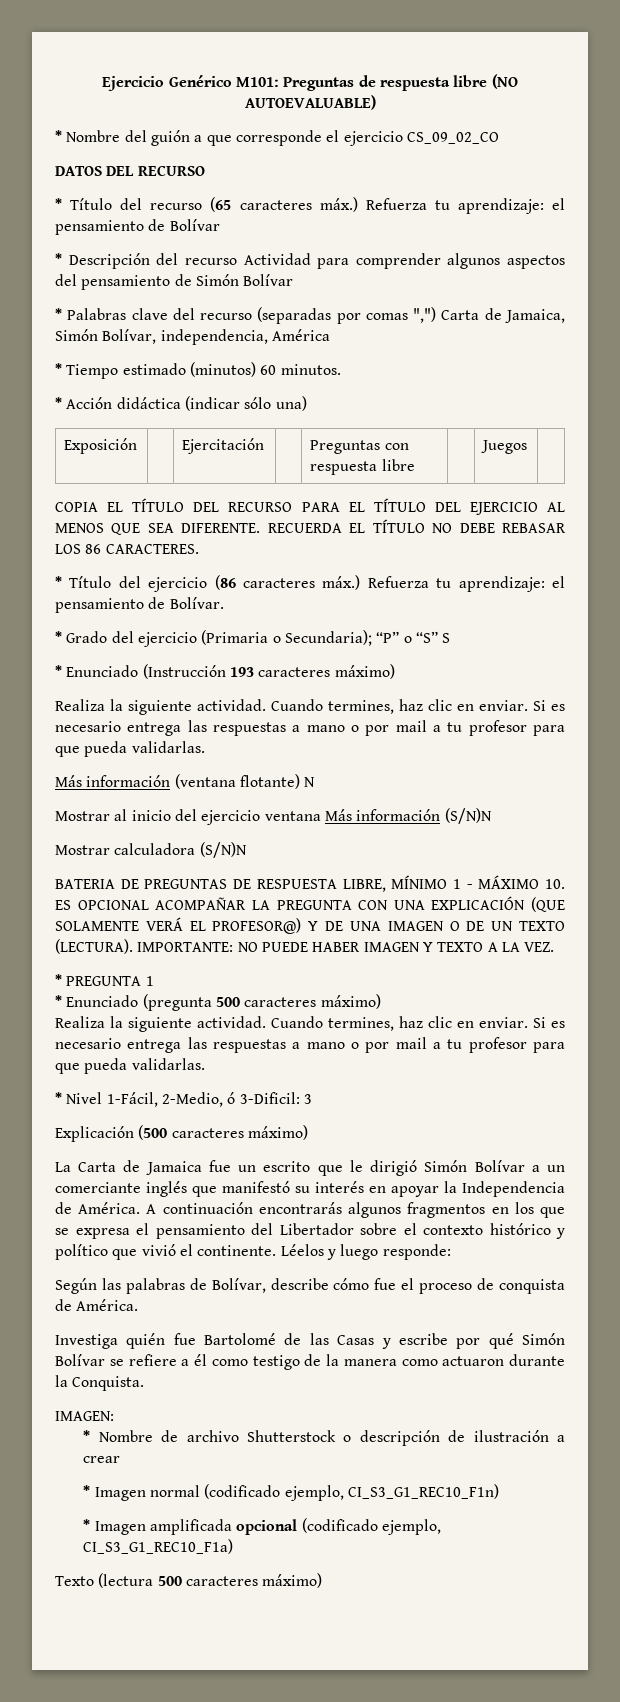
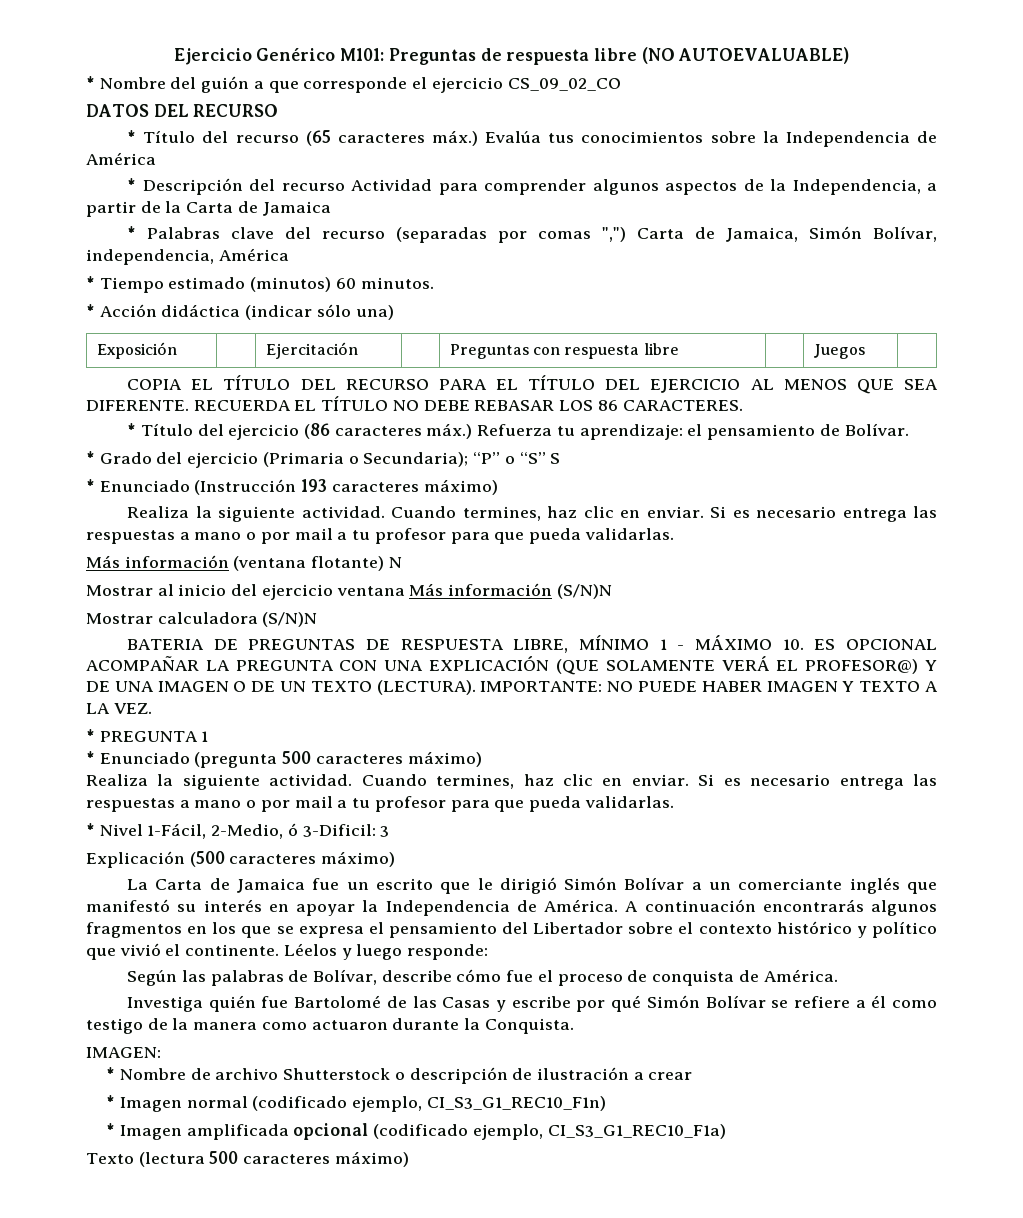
[365,198,566,214] [55,219,220,235] Refuerza tu aprendizaje: el pensamiento de Bolívar -> [485,131,938,147] [86,152,156,165] Evalúa tus conocimientos sobre la Independencia de América
[55,274,294,290] del pensamiento de Simón Bolívar -> [743,179,937,195] [86,201,331,217] de la Independencia, a partir de la Carta de Jamaica

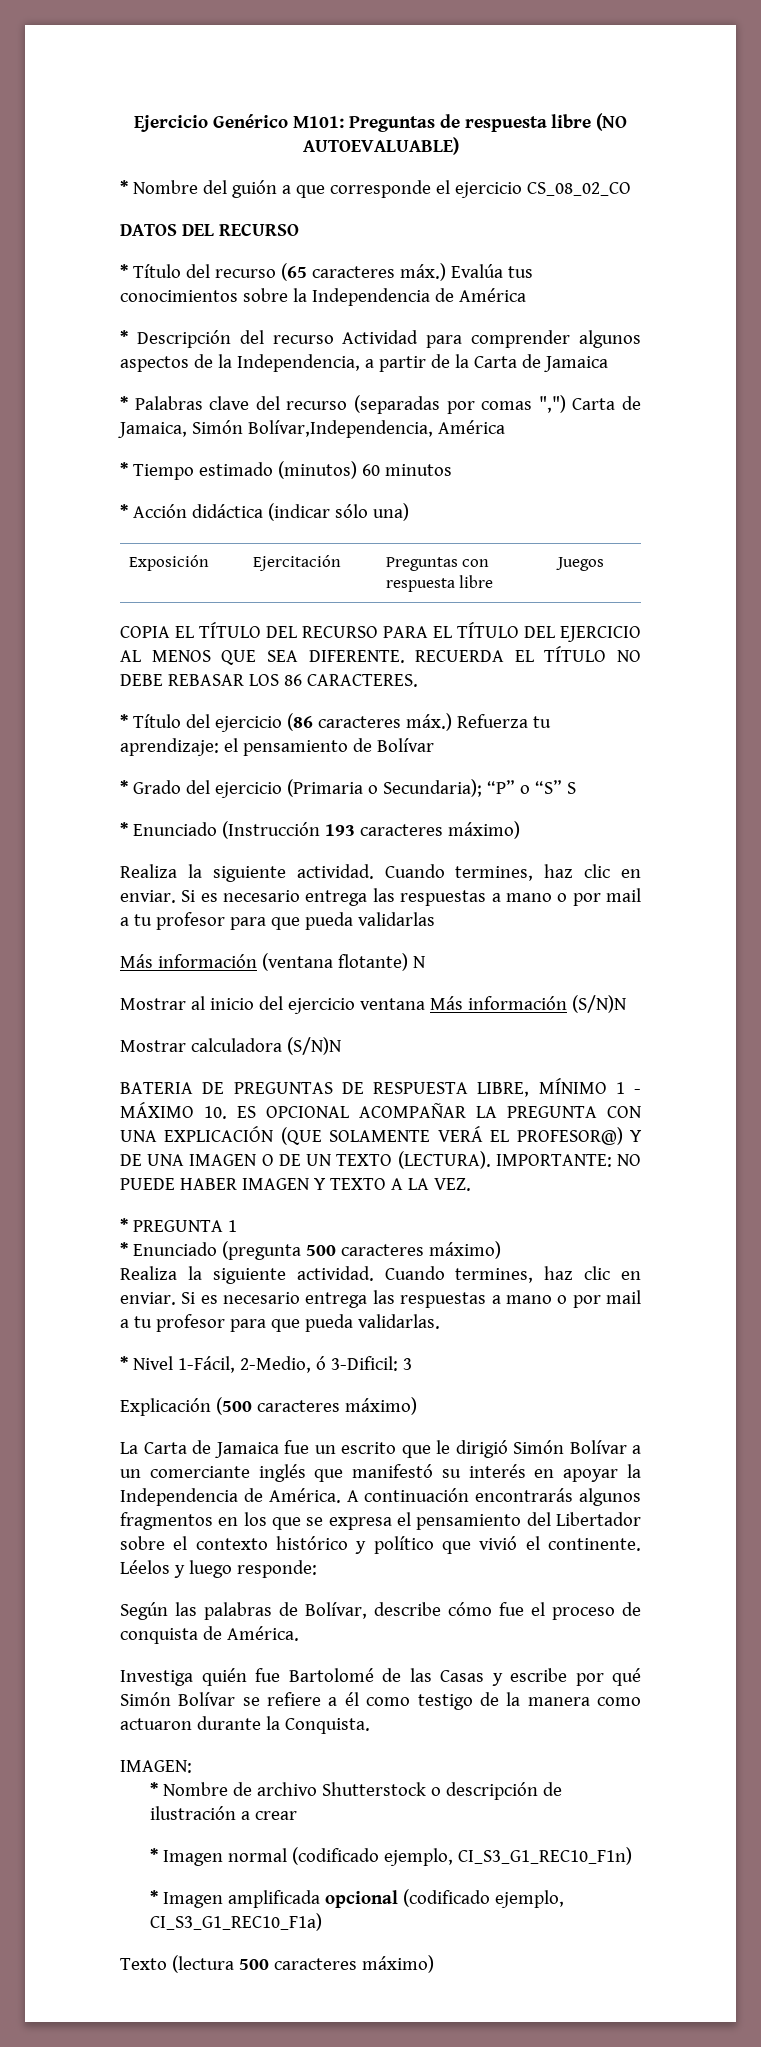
[507,78,621,91] CS_09_02_CO -> [526,182,631,196] CS_08_02_CO
[872,226,937,242] [86,249,214,265] Bolívar, independencia, -> [247,420,433,438] Bolívar,Independencia,
[360,277,434,289] minutos. -> [384,464,452,476] minutos
[844,423,909,436] Bolívar. -> [376,738,434,752] Bolívar
[584,528,674,540] validarlas. -> [357,912,435,926] validarlas

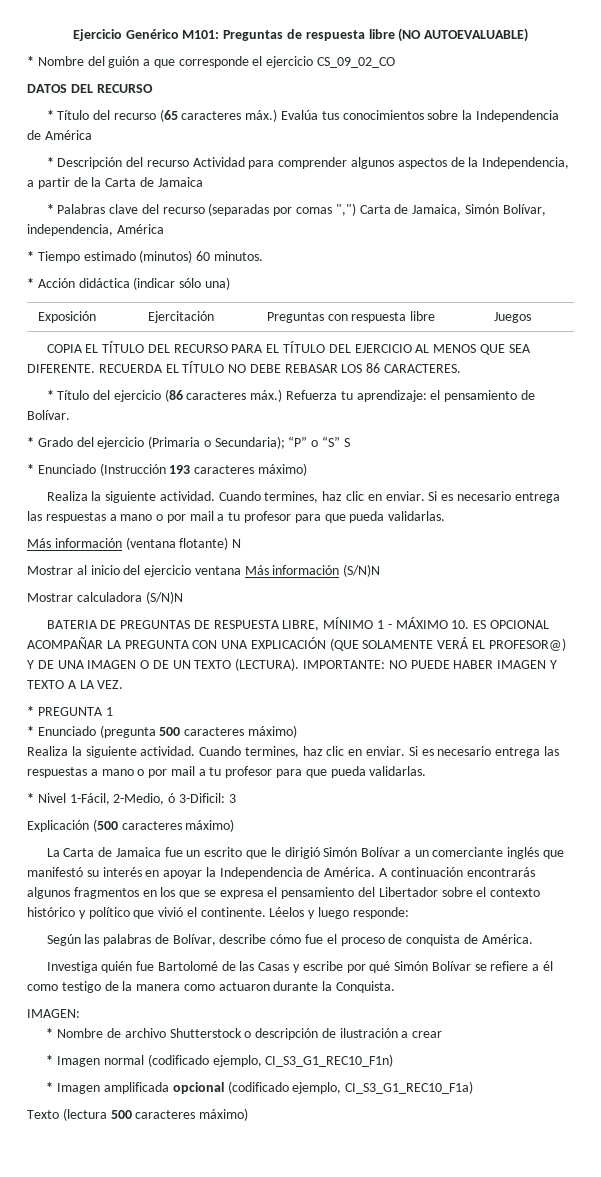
[526,182,631,196] CS_08_02_CO -> [317,57,396,68] CS_09_02_CO
[247,420,433,438] Bolívar,Independencia, -> [502,204,546,216] [27,224,113,236] Bolívar, independencia,
[384,464,452,476] minutos -> [213,251,263,261] minutos.
[376,738,434,752] Bolívar -> [27,410,70,420] Bolívar.
[357,912,435,926] validarlas -> [388,511,446,521] validarlas.

